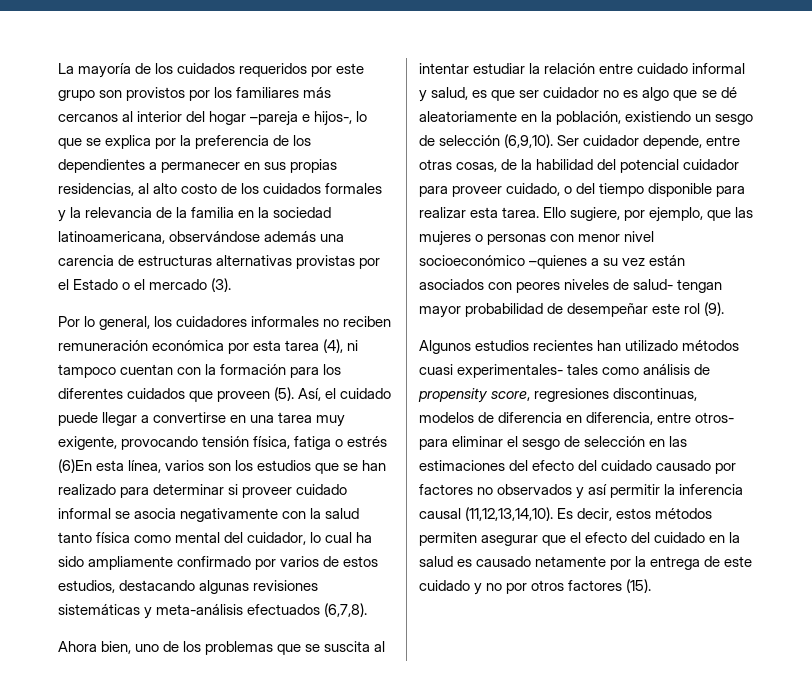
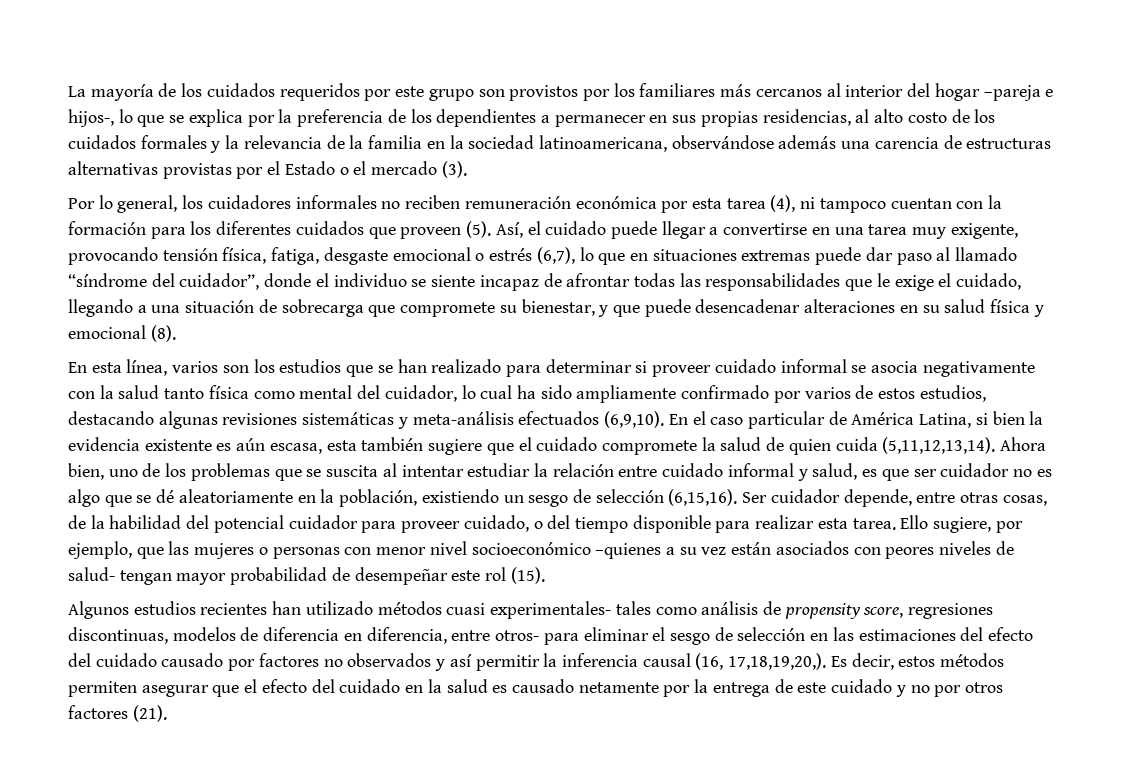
[294,436,388,450] [58,459,92,473] fatiga o estrés (6)En -> [271,247,1018,265] [68,273,1022,291] [68,299,1044,317] [68,325,176,342] [68,362,87,373] fatiga, desgaste emocional o estrés (6,7), lo que en situaciones extremas puede dar paso al llamado “síndrome del cuidador”, donde el individuo se siente incapaz de afrontar todas las responsabilidades que le exige el cuidado, llegando a una situación de sobrecarga que compromete su bienestar, y que puede desencadenar alteraciones en su salud física y emocional (8). // En
[324,603,368,617] (6,7,8). // -> [604,411,1044,429] [68,437,996,455] (6,9,10). En el caso particular de América Latina, si bien la evidencia existente es aún escasa, esta también sugiere que el cuidado compromete la salud de quien cuida (5,11,12,13,14).
[504,134,554,148] (6,9,10). -> [668,489,738,506] (6,15,16).
[704,302,725,316] (9). -> [510,567,545,584] (15).
[465,507,554,521] (11,12,13,14,10). -> [695,653,827,670] (16, 17,18,19,20,).
[626,579,652,593] (15). -> [132,705,167,722] (21).

